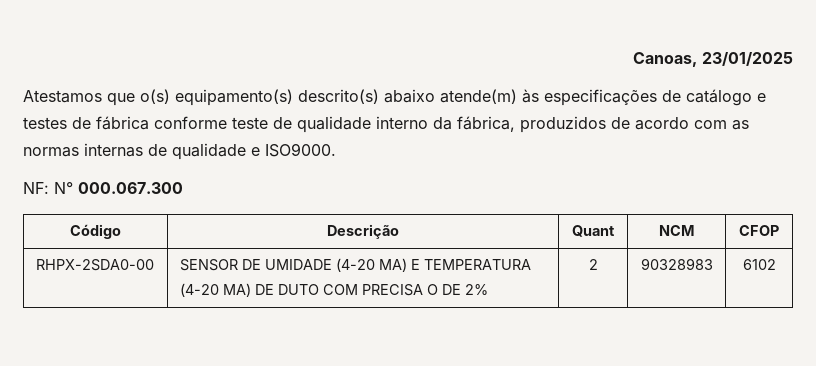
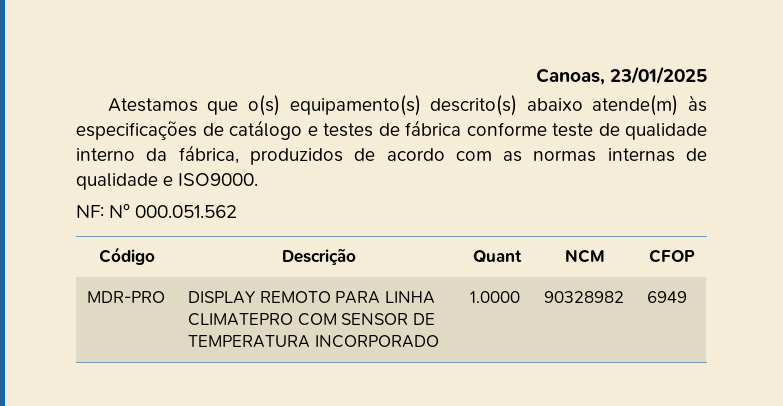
[78,182,183,194] 000.067.300 -> [135,205,238,218] 000.051.562
[35,259,154,271] [179,258,531,272] [179,283,488,297] [588,259,598,270] [640,258,713,270] [742,259,776,270] RHPX-2SDA0-00 | SENSOR DE UMIDADE (4-20 MA) E TEMPERATURA (4-20 MA) DE DUTO COM PRECISA O DE 2% | 2 | 90328983 | 6102 -> [87,291,166,303] [188,291,435,304] [188,313,435,326] [188,335,439,348] [470,291,521,303] [544,291,625,303] [647,291,688,303] MDR-PRO | DISPLAY REMOTO PARA LINHA CLIMATEPRO COM SENSOR DE TEMPERATURA INCORPORADO | 1.0000 | 90328982 | 6949

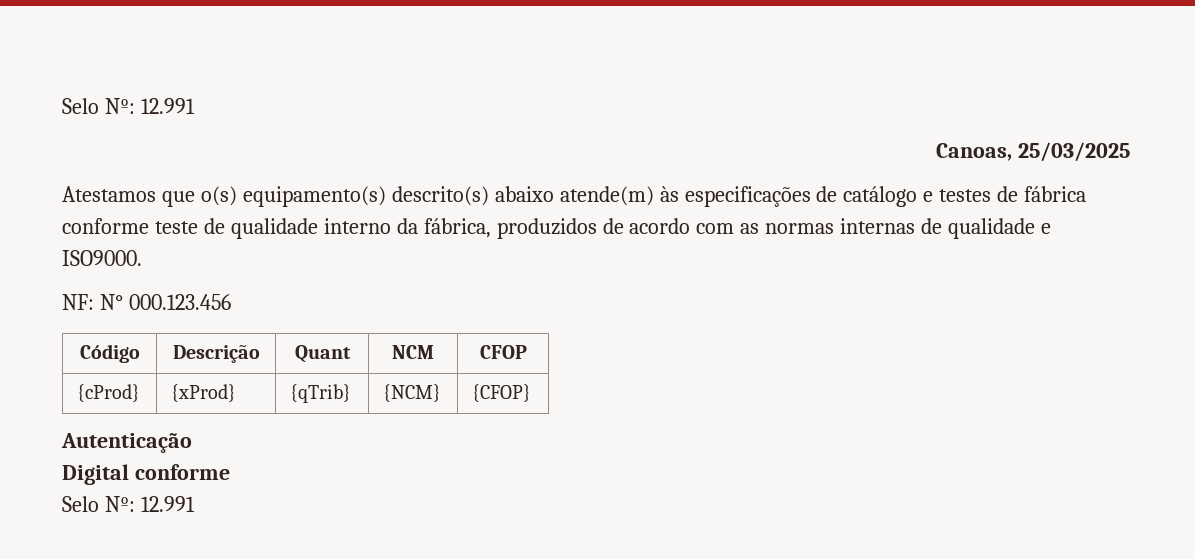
[535,66,707,85] Canoas, 23/01/2025 -> [62,98,195,114] [936,142,1130,162] Selo Nº: 12.991 // Canoas, 25/03/2025
[135,205,238,218] 000.051.562 -> [128,294,231,310] 000.123.456
[87,291,166,303] [188,291,435,304] [188,313,435,326] [188,335,439,348] [470,291,521,303] [544,291,625,303] [647,291,688,303] MDR-PRO | DISPLAY REMOTO PARA LINHA CLIMATEPRO COM SENSOR DE TEMPERATURA INCORPORADO | 1.0000 | 90328982 | 6949 -> [77,384,141,402] [171,384,237,402] [290,384,352,403] [383,384,442,402] [472,384,532,402] [61,433,192,453] [62,464,230,485] [62,496,195,512] {cProd} | {xProd} | {qTrib} | {NCM} | {CFOP} // Autenticação // Digital conforme // Selo Nº: 12.991

